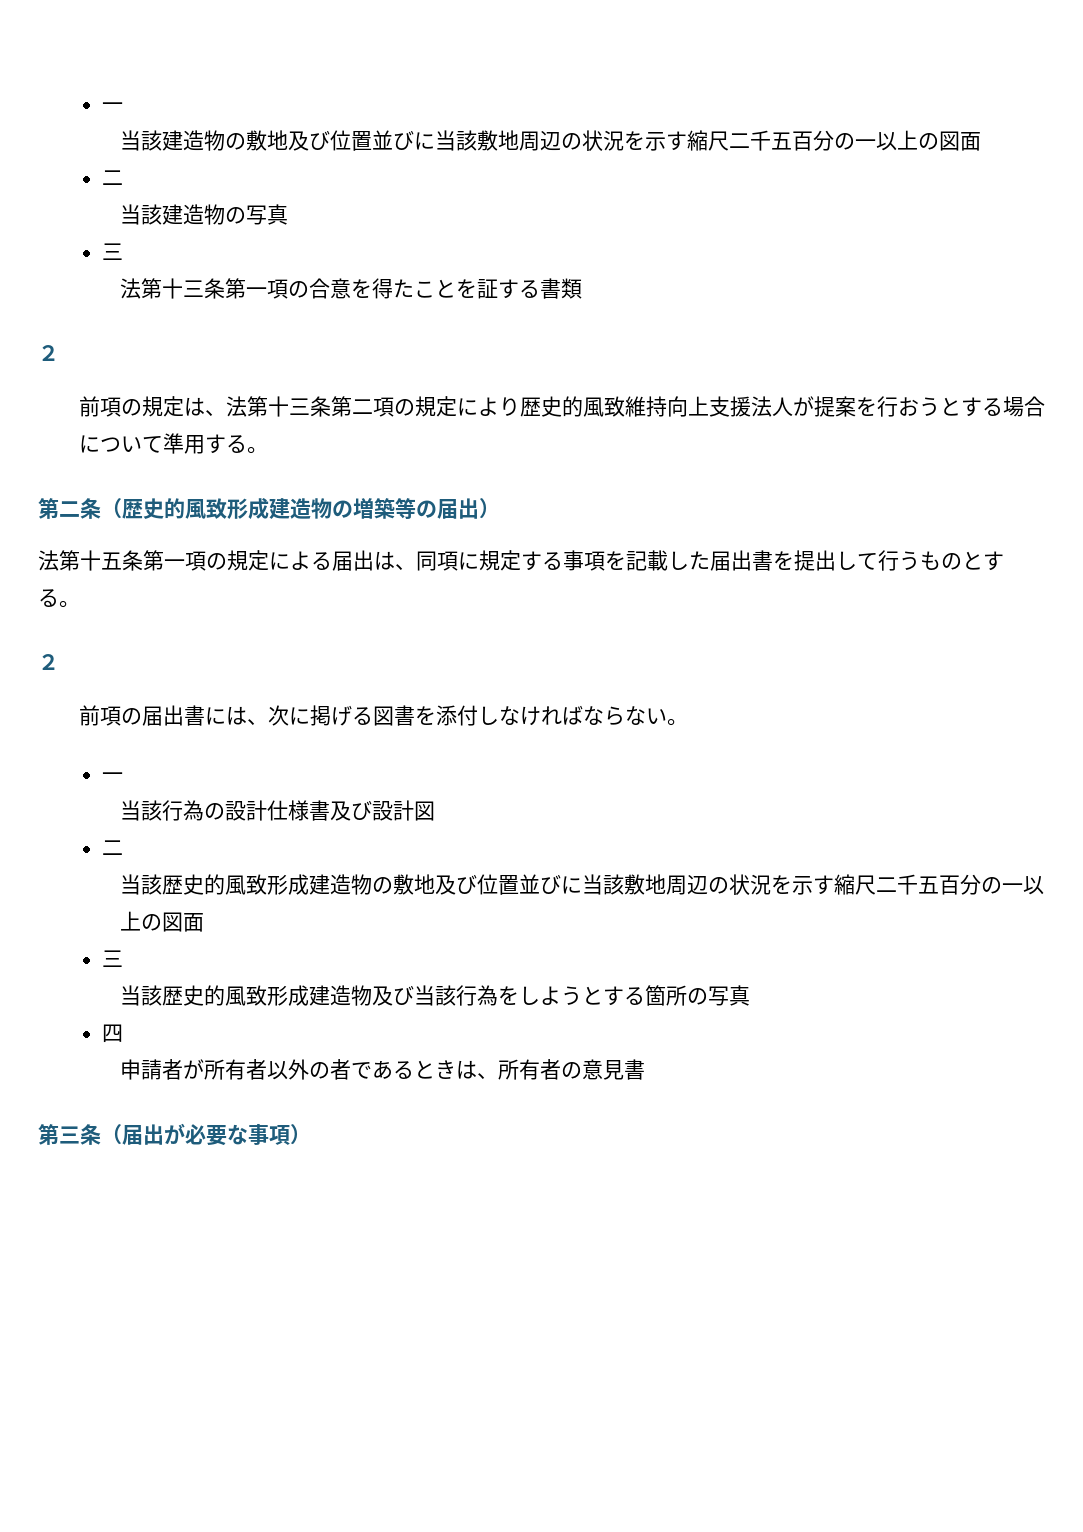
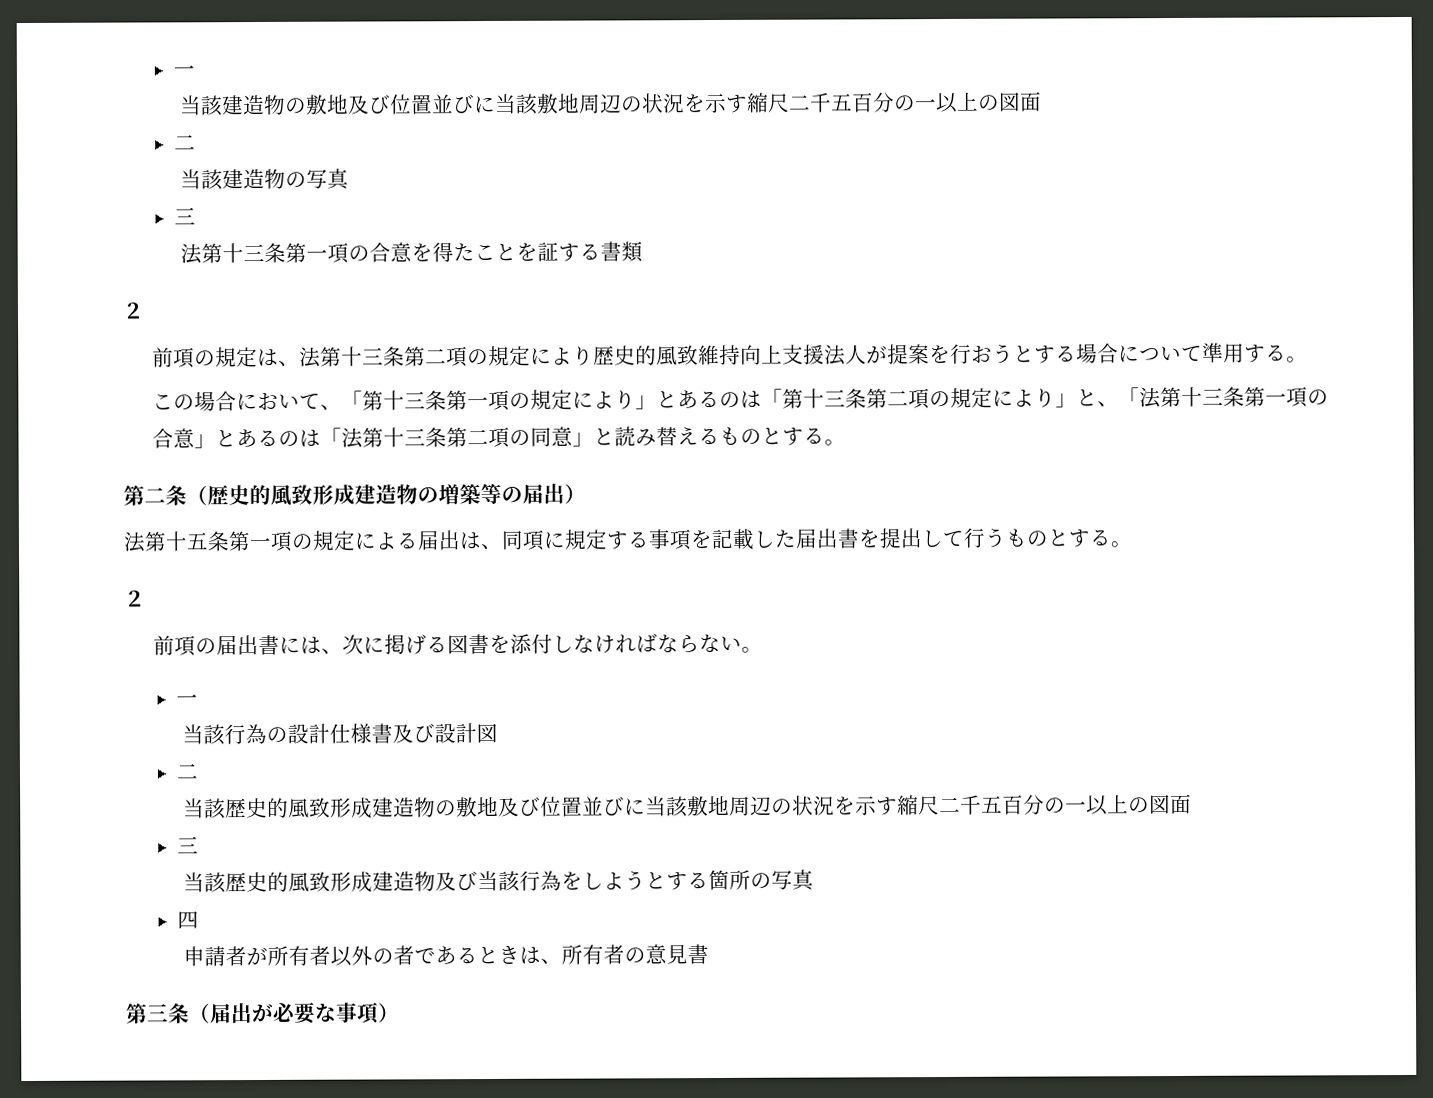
(268, 450) none -> [151,386,1329,412] [151,426,846,449] // この場合において、「第十三条第一項の規定により」とあるのは「第十三条第二項の規定により」と、「法第十三条第一項の合意」とあるのは「法第十三条第二項の同意」と読み替えるものとする。

